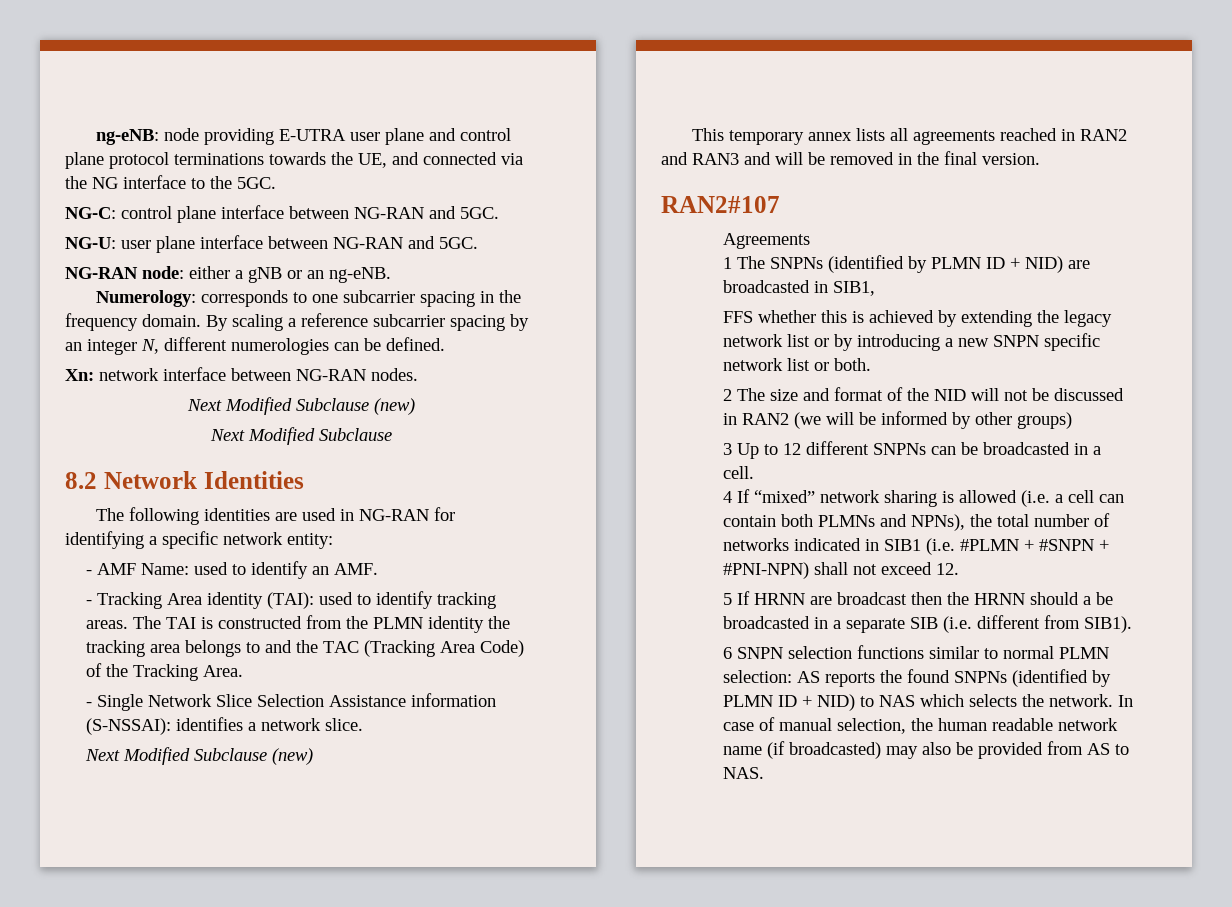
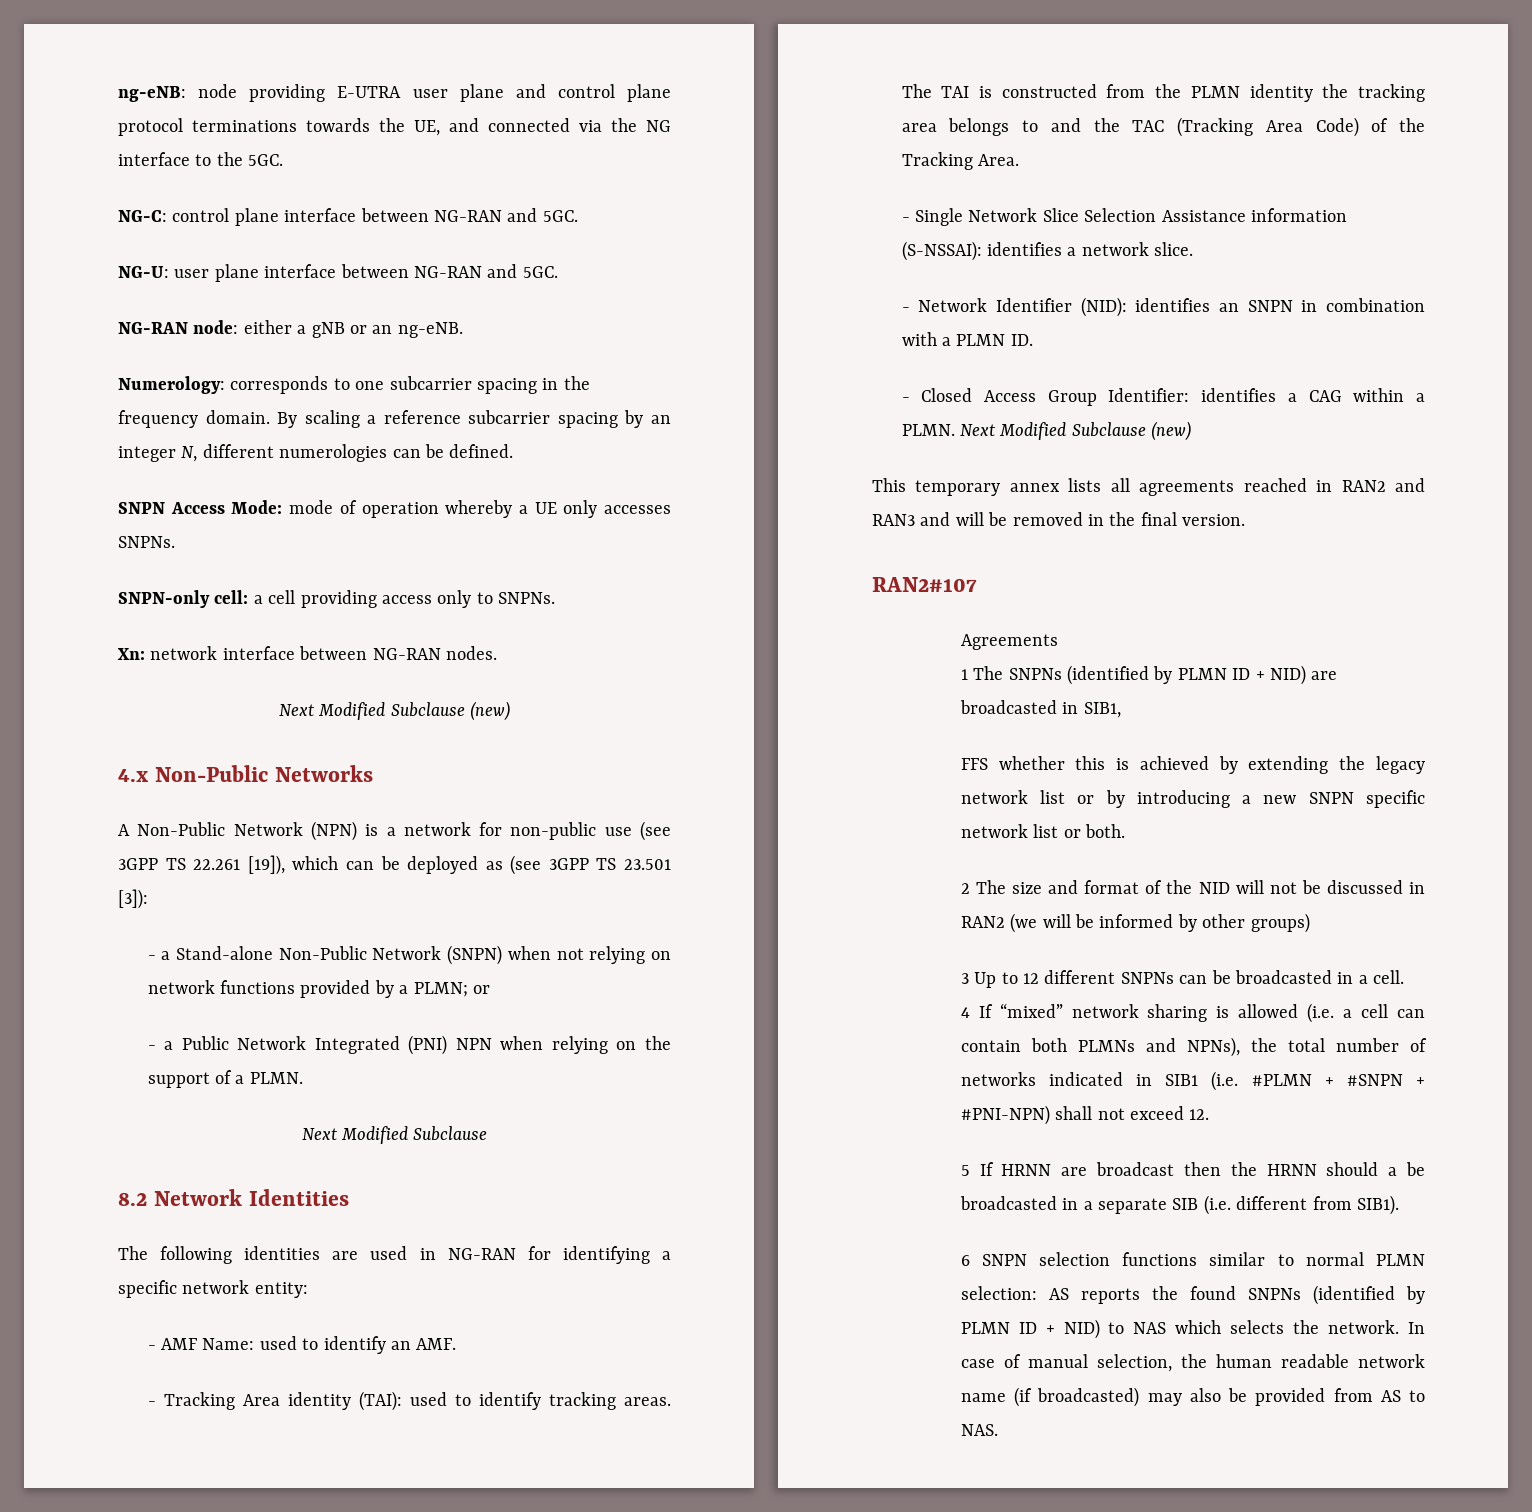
(445, 344) none -> [118,500,671,518] [118,536,175,548] [118,590,556,608] // SNPN Access Mode: mode of operation whereby a UE only accesses SNPNs. // SNPN-only cell: a cell providing access only to SNPNs.
(415, 406) none -> [118,765,373,782] [118,821,671,841] [118,855,671,875] [118,889,148,909] [147,945,671,965] [147,980,491,998] [147,1035,671,1055] [147,1070,303,1088] // 4.x Non-Public Networks // A Non-Public Network (NPN) is a network for non-public use (see 3GPP TS 22.261 [19]), which can be deployed as (see 3GPP TS 23.501 [3]): // - a Stand-alone Non-Public Network (SNPN) when not relying on network functions provided by a PLMN; or // - a Public Network Integrated (PNI) NPN when relying on the support of a PLMN.
(363, 724) none -> [901,297,1425,317] [901,332,1033,346] [901,388,1425,406] [901,424,955,436] - Network Identifier (NID): identifies an SNPN in combination with a PLMN ID. // - Closed Access Group Identifier: identifies a CAG within a PLMN.

